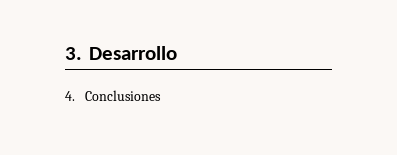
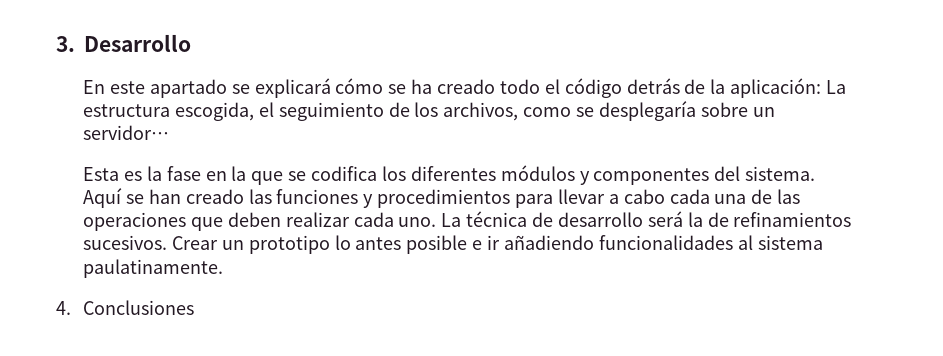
(177, 53) none -> [83,78,846,98] [83,101,775,121] [83,125,170,140] [83,165,816,185] [83,188,801,208] [83,211,852,231] [83,235,823,254] [83,259,224,278] // En este apartado se explicará cómo se ha creado todo el código detrás de la aplicación: La estructura escogida, el seguimiento de los archivos, como se desplegaría sobre un servidor… // Esta es la fase en la que se codifica los diferentes módulos y componentes del sistema. Aquí se han creado las funciones y procedimientos para llevar a cabo cada una de las operaciones que deben realizar cada uno. La técnica de desarrollo será la de refinamientos sucesivos. Crear un prototipo lo antes posible e ir añadiendo funcionalidades al sistema paulatinamente.

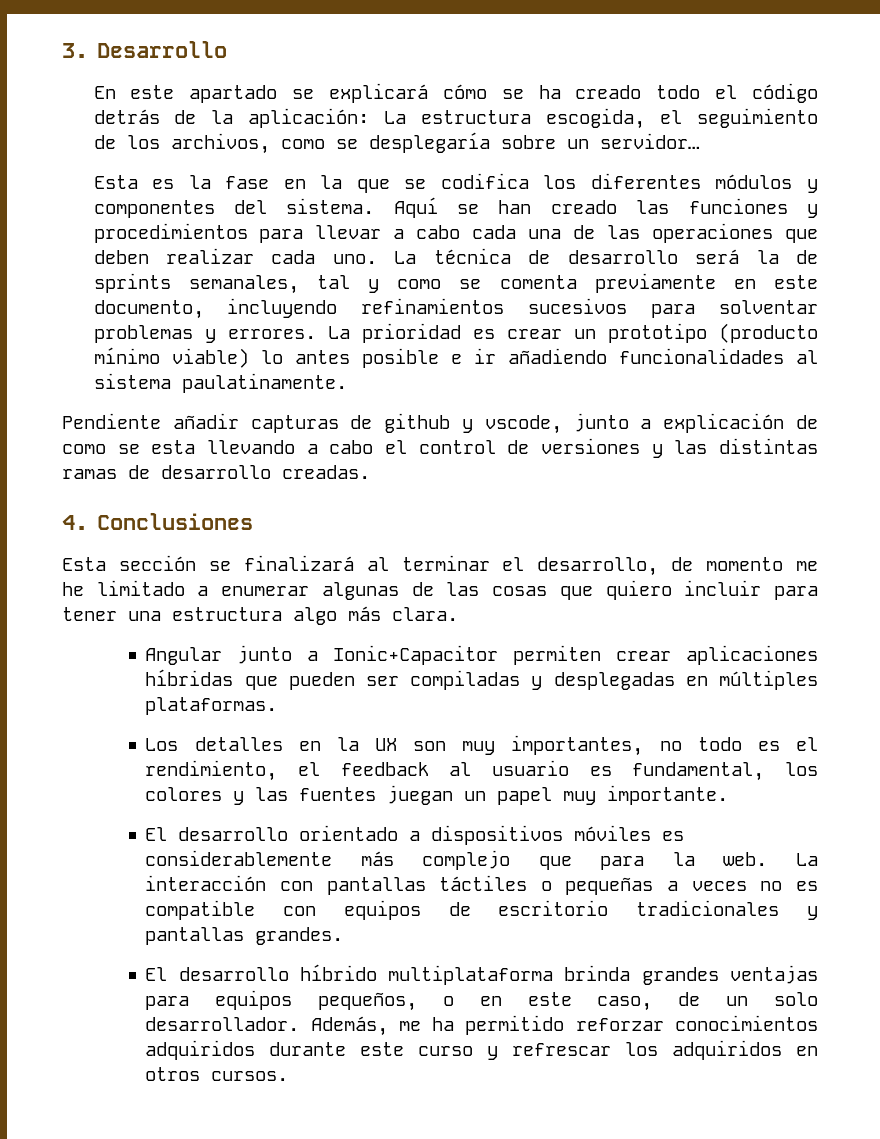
[733,212,852,227] [83,235,330,254] refinamientos sucesivos. Crear un prototipo -> [93,273,818,294] [93,298,818,319] [93,323,818,343] [93,347,249,368] sprints semanales, tal y como se comenta previamente en este documento, incluyendo refinamientos sucesivos para solventar problemas y errores. La prioridad es crear un prototipo (producto mínimo viable)
[56,300,195,315] 4. Conclusiones -> [62,413,818,434] [62,438,818,458] [62,465,370,479] [62,513,254,530] [62,555,818,576] [62,580,819,600] [62,606,458,625] [145,645,818,665] [145,669,818,690] [145,697,278,715] [145,735,818,756] [145,760,818,781] [145,785,729,805] [145,825,685,845] [145,850,819,870] [145,875,818,895] [145,900,818,920] [145,927,344,945] [145,964,818,985] [145,990,818,1011] [145,1015,818,1036] [145,1040,818,1060] [145,1067,289,1081] Pendiente añadir capturas de github y vscode, junto a explicación de como se esta llevando a cabo el control de versiones y las distintas ramas de desarrollo creadas. // 4. Conclusiones // Esta sección se finalizará al terminar el desarrollo, de momento me he limitado a enumerar algunas de las cosas que quiero incluir para tener una estructura algo más clara. // Angular junto a Ionic+Capacitor permiten crear aplicaciones híbridas que pueden ser compiladas y desplegadas en múltiples plataformas. // Los detalles en la UX son muy importantes, no todo es el rendimiento, el feedback al usuario es fundamental, los colores y las fuentes juegan un papel muy importante. // El desarrollo orientado a dispositivos móviles es considerablemente más complejo que para la web. La interacción con pantallas táctiles o pequeñas a veces no es compatible con equipos de escritorio tradicionales y pantallas grandes. // El desarrollo híbrido multiplataforma brinda grandes ventajas para equipos pequeños, o en este caso, de un solo desarrollador. Además, me ha permitido reforzar conocimientos adquiridos durante este curso y refrescar los adquiridos en otros cursos.

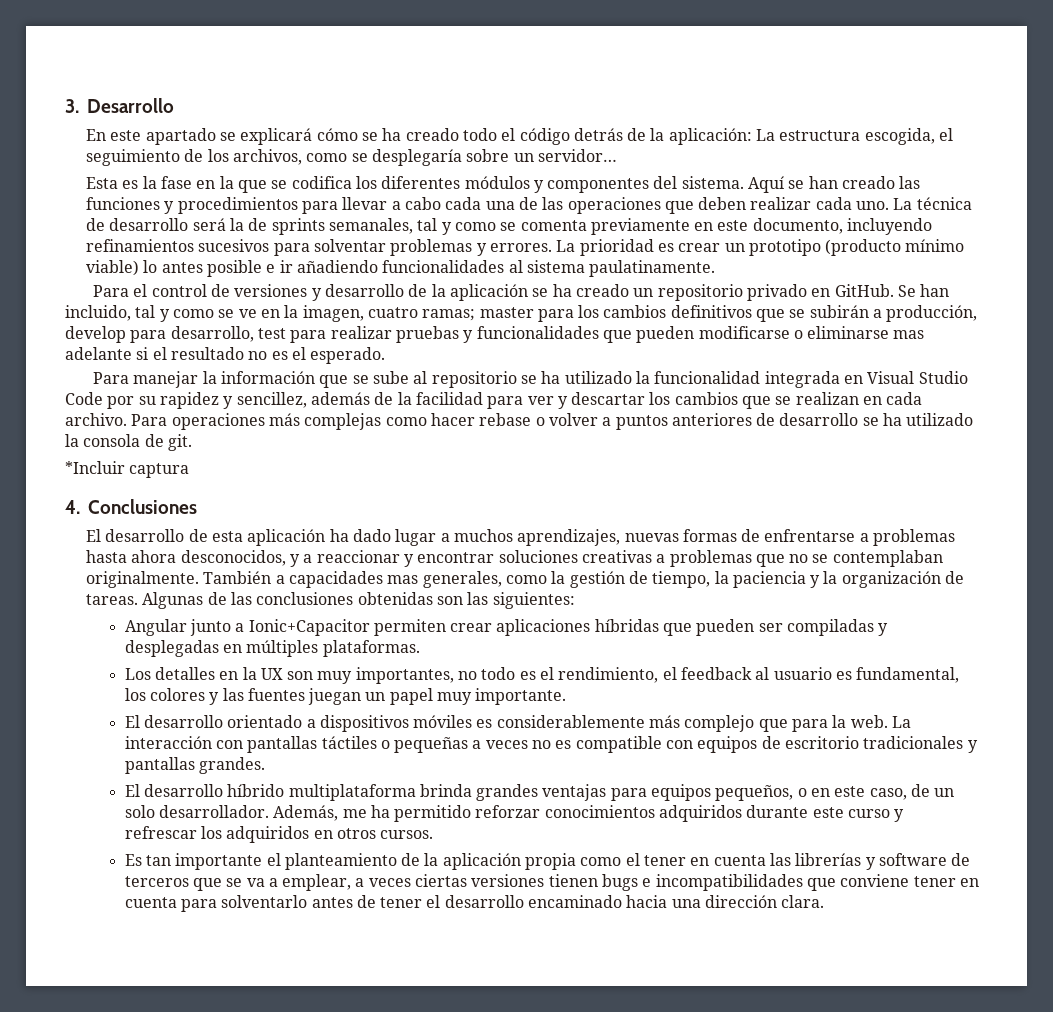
[62,413,818,434] [62,440,374,454] Pendiente añadir capturas de github y vscode, junto a explicación de como se esta llevando a cabo -> [93,285,130,297] Para
[674,438,818,454] [62,465,370,479] [62,513,254,530] [62,555,818,576] [62,580,819,600] [62,606,458,625] las distintas ramas de desarrollo creadas. // 4. Conclusiones // Esta sección se finalizará al terminar el desarrollo, de momento me he limitado a enumerar algunas de las cosas que quiero incluir para tener una estructura algo más clara. -> [325,284,950,301] [65,305,978,322] [65,326,925,343] [65,347,386,364] [93,371,968,388] [65,392,923,409] [65,413,974,430] [65,434,192,451] [65,461,190,478] [65,499,197,514] [85,529,956,546] [85,550,943,567] [85,571,965,588] [85,592,575,609] desarrollo de la aplicación se ha creado un repositorio privado en GitHub. Se han incluido, tal y como se ve en la imagen, cuatro ramas; master para los cambios definitivos que se subirán a producción, develop para desarrollo, test para realizar pruebas y funcionalidades que pueden modificarse o eliminarse mas adelante si el resultado no es el esperado. // Para manejar la información que se sube al repositorio se ha utilizado la funcionalidad integrada en Visual Studio Code por su rapidez y sencillez, además de la facilidad para ver y descartar los cambios que se realizan en cada archivo. Para operaciones más complejas como hacer rebase o volver a puntos anteriores de desarrollo se ha utilizado la consola de git. // *Incluir captura // 4. Conclusiones // El desarrollo de esta aplicación ha dado lugar a muchos aprendizajes, nuevas formas de enfrentarse a problemas hasta ahora desconocidos, y a reaccionar y encontrar soluciones creativas a problemas que no se contemplaban originalmente. También a capacidades mas generales, como la gestión de tiempo, la paciencia y la organización de tareas. Algunas de las conclusiones obtenidas son las siguientes:
(289, 1076) none -> [124,853,971,870] [124,874,979,891] [124,895,825,912] // Es tan importante el planteamiento de la aplicación propia como el tener en cuenta las librerías y software de terceros que se va a emplear, a veces ciertas versiones tienen bugs e incompatibilidades que conviene tener en cuenta para solventarlo antes de tener el desarrollo encaminado hacia una dirección clara.

